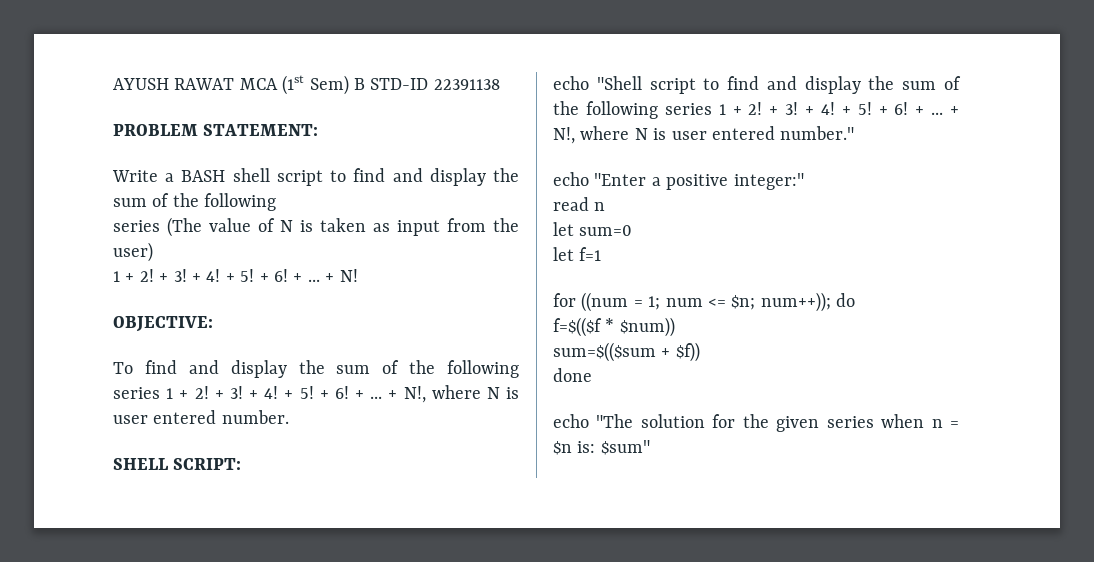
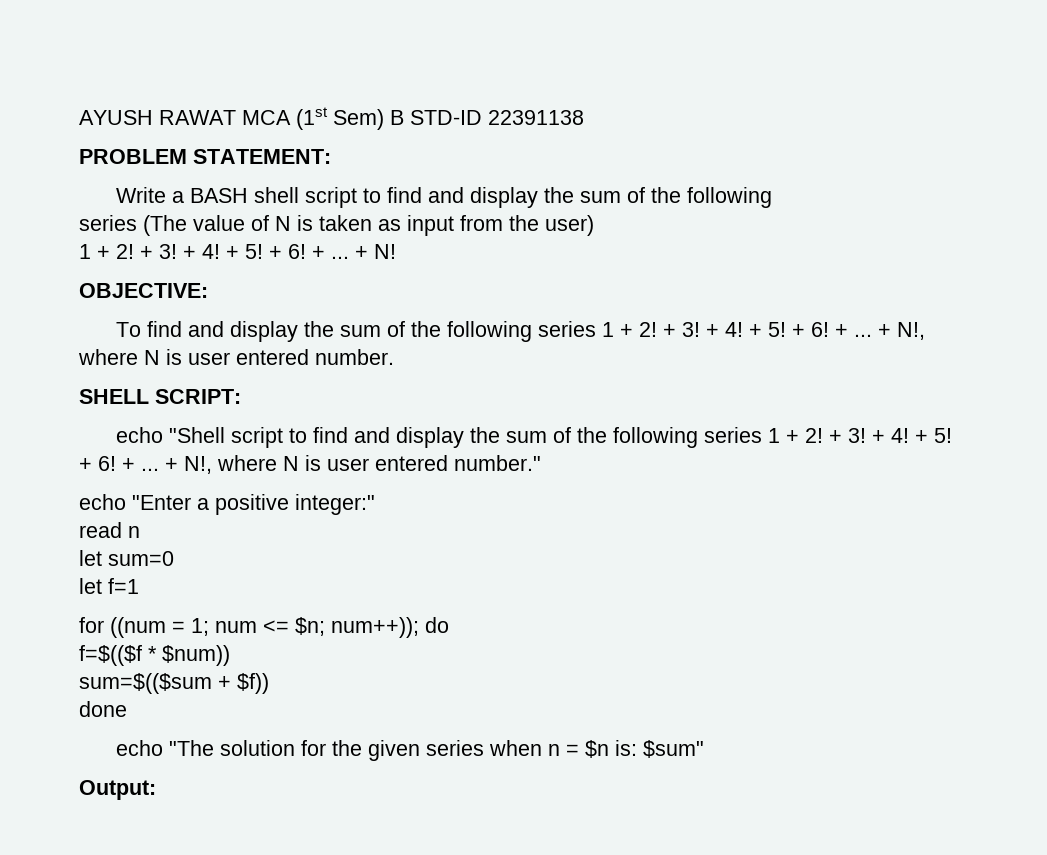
(650, 447) none -> [79,780,156,800] // Output:

